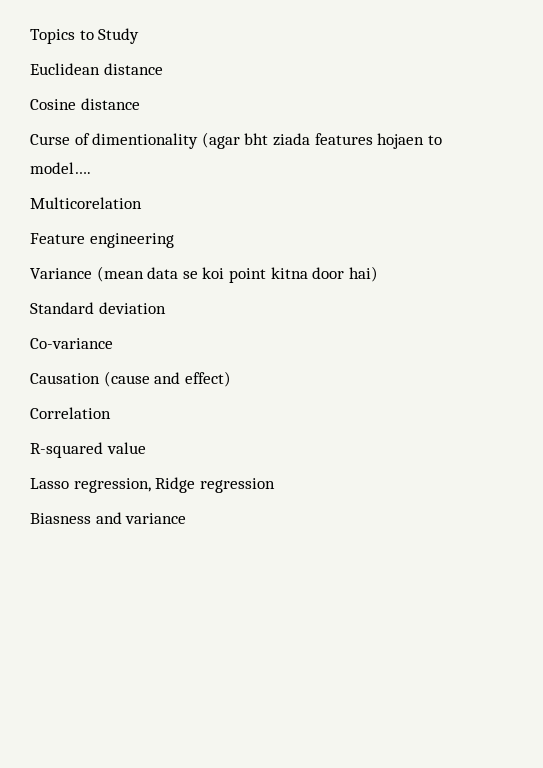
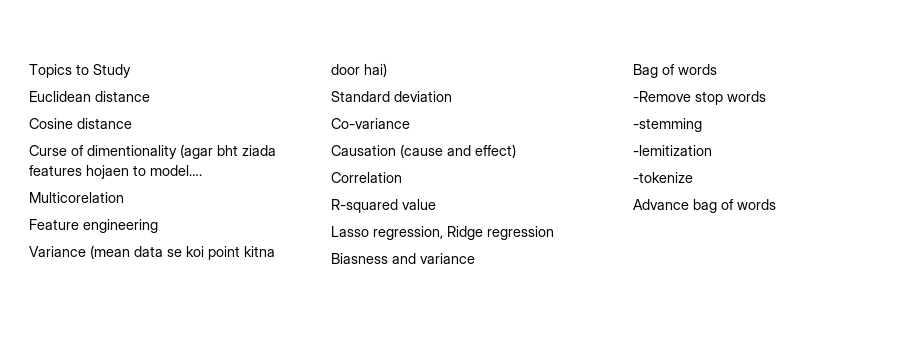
(187, 518) none -> [633,64,717,78] [633,91,766,105] [633,118,702,132] [633,145,712,156] [633,172,693,183] [633,199,776,213] // Bag of words // -Remove stop words // -stemming // -lemitization // -tokenize // Advance bag of words

